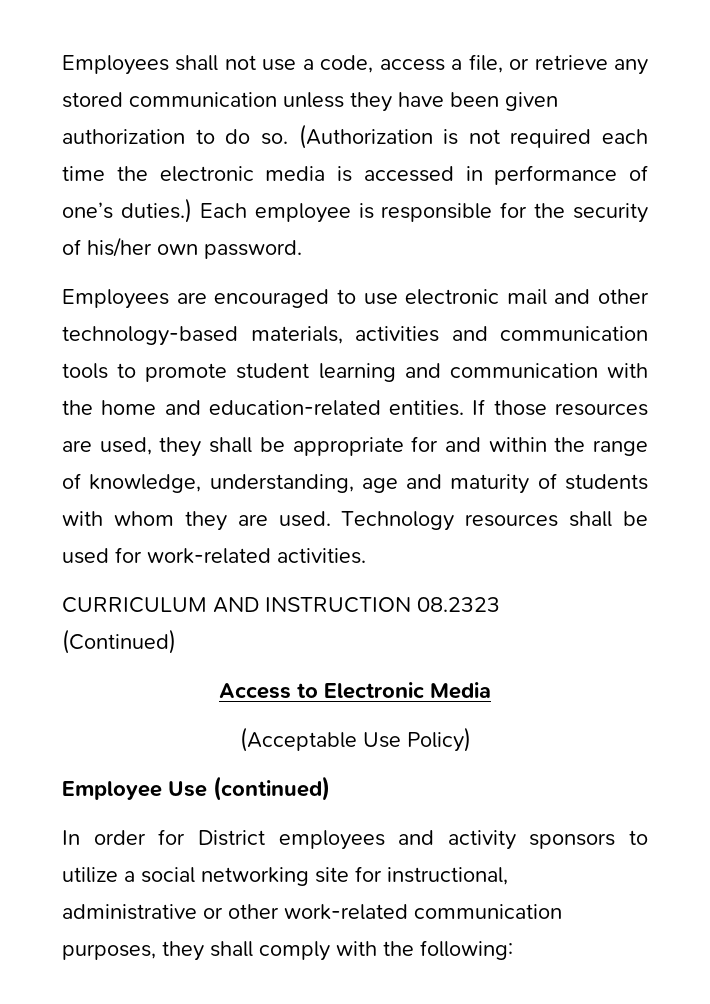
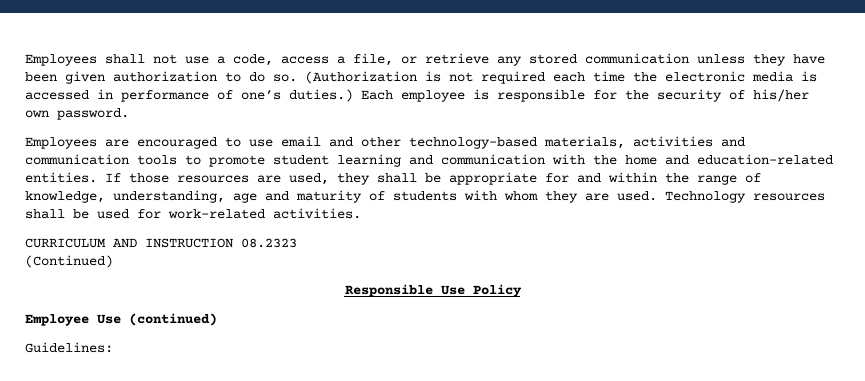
[405,289,547,305] electronic mail -> [281,136,321,147] email
[219,682,491,699] [239,727,471,752] [62,776,330,801] [62,829,648,850] [62,866,508,886] [62,904,562,920] [62,940,513,961] Access to Electronic Media // (Acceptable Use Policy) // Employee Use (continued) // In order for District employees and activity sponsors to utilize a social networking site for instructional, administrative or other work-related communication purposes, they shall comply with the following: -> [344,284,522,297] [25,313,217,326] [25,342,113,353] Responsible Use Policy // Employee Use (continued) // Guidelines:

